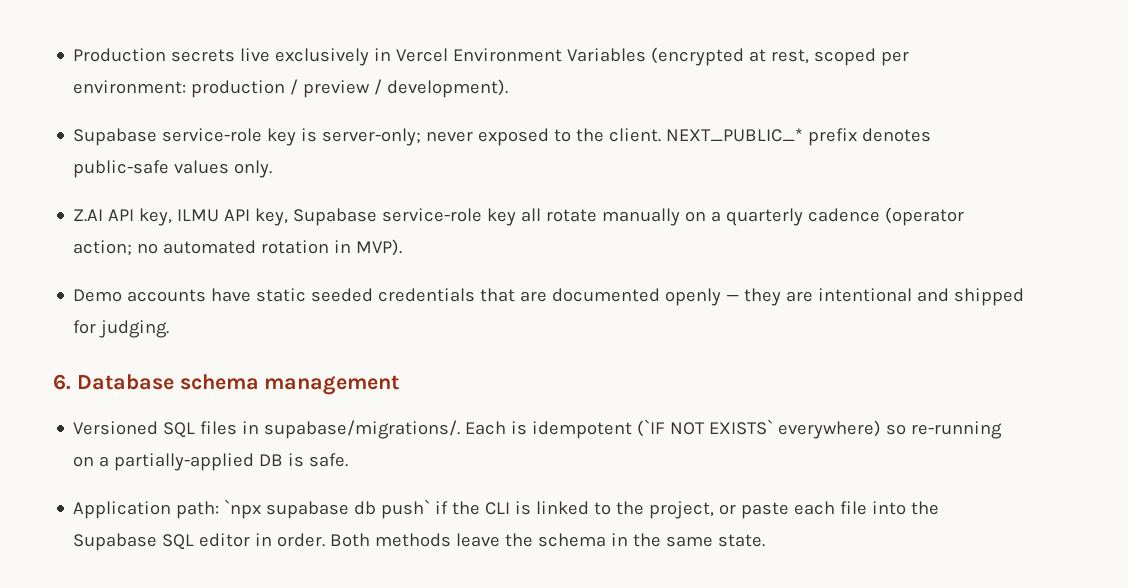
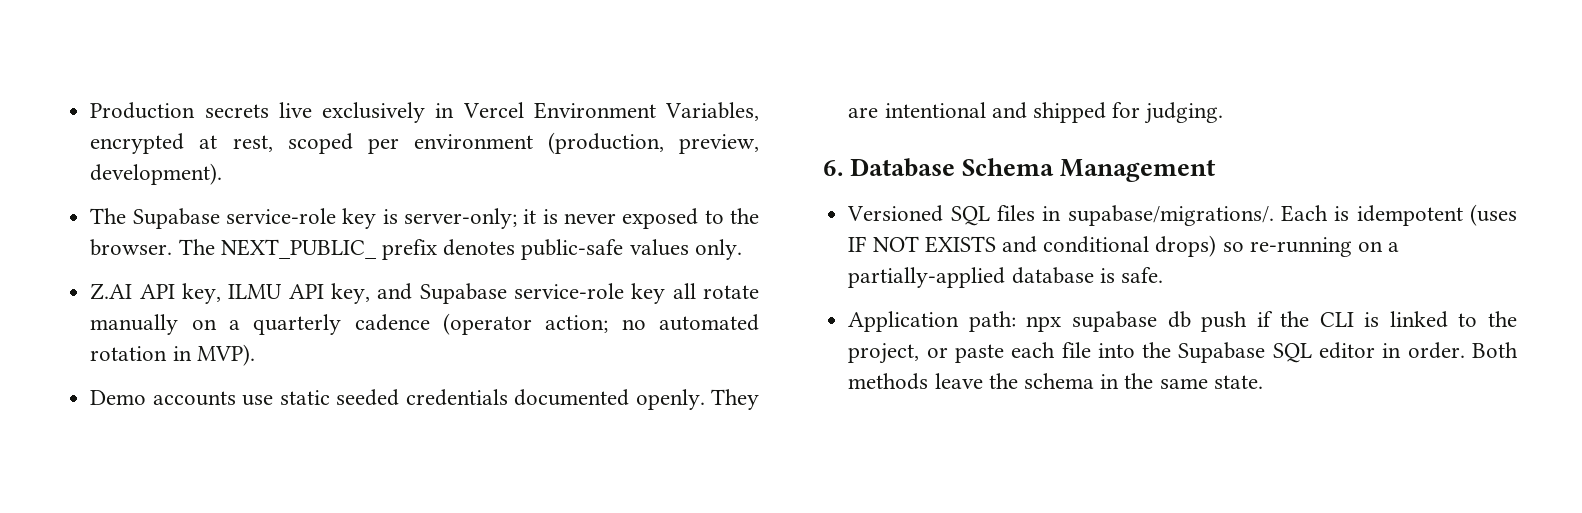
[567,47,745,66] Variables (encrypted -> [664,102,759,121] [90,133,185,154] Variables, encrypted
[73,79,383,98] environment: production / preview / -> [413,132,760,154] environment (production, preview,
(509, 88) none -> [90,208,127,224] The
(422, 137) none -> [523,209,558,224] it is
[609,128,804,142] client. NEXT_PUBLIC_* -> [90,239,377,259] browser. The NEXT_PUBLIC_
(289, 217) none -> [377,283,413,300] and
[211,288,252,302] have -> [242,395,274,406] use
[480,288,782,306] that are documented openly — they -> [514,389,759,410] documented openly. They
[179,374,400,395] schema management -> [962,158,1217,182] Schema Management
[637,419,882,439] (`IF NOT EXISTS` everywhere) -> [1470,204,1517,226] [848,235,1217,257] (uses IF NOT EXISTS and conditional drops)
[259,454,284,466] DB -> [1011,267,1094,284] database
[224,499,262,519] `npx -> [1026,316,1062,332] npx
[381,499,431,519] push` -> [1201,311,1248,332] push

